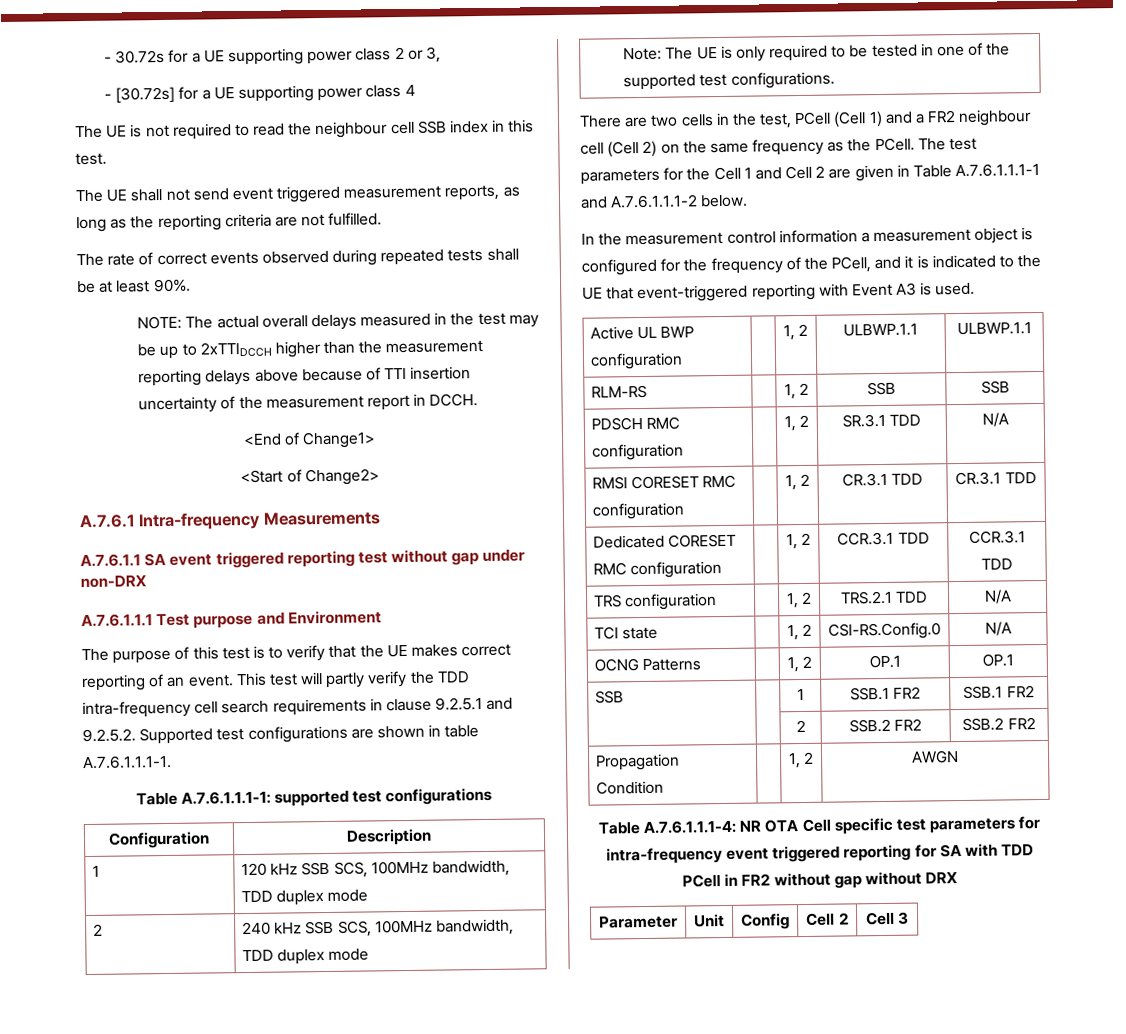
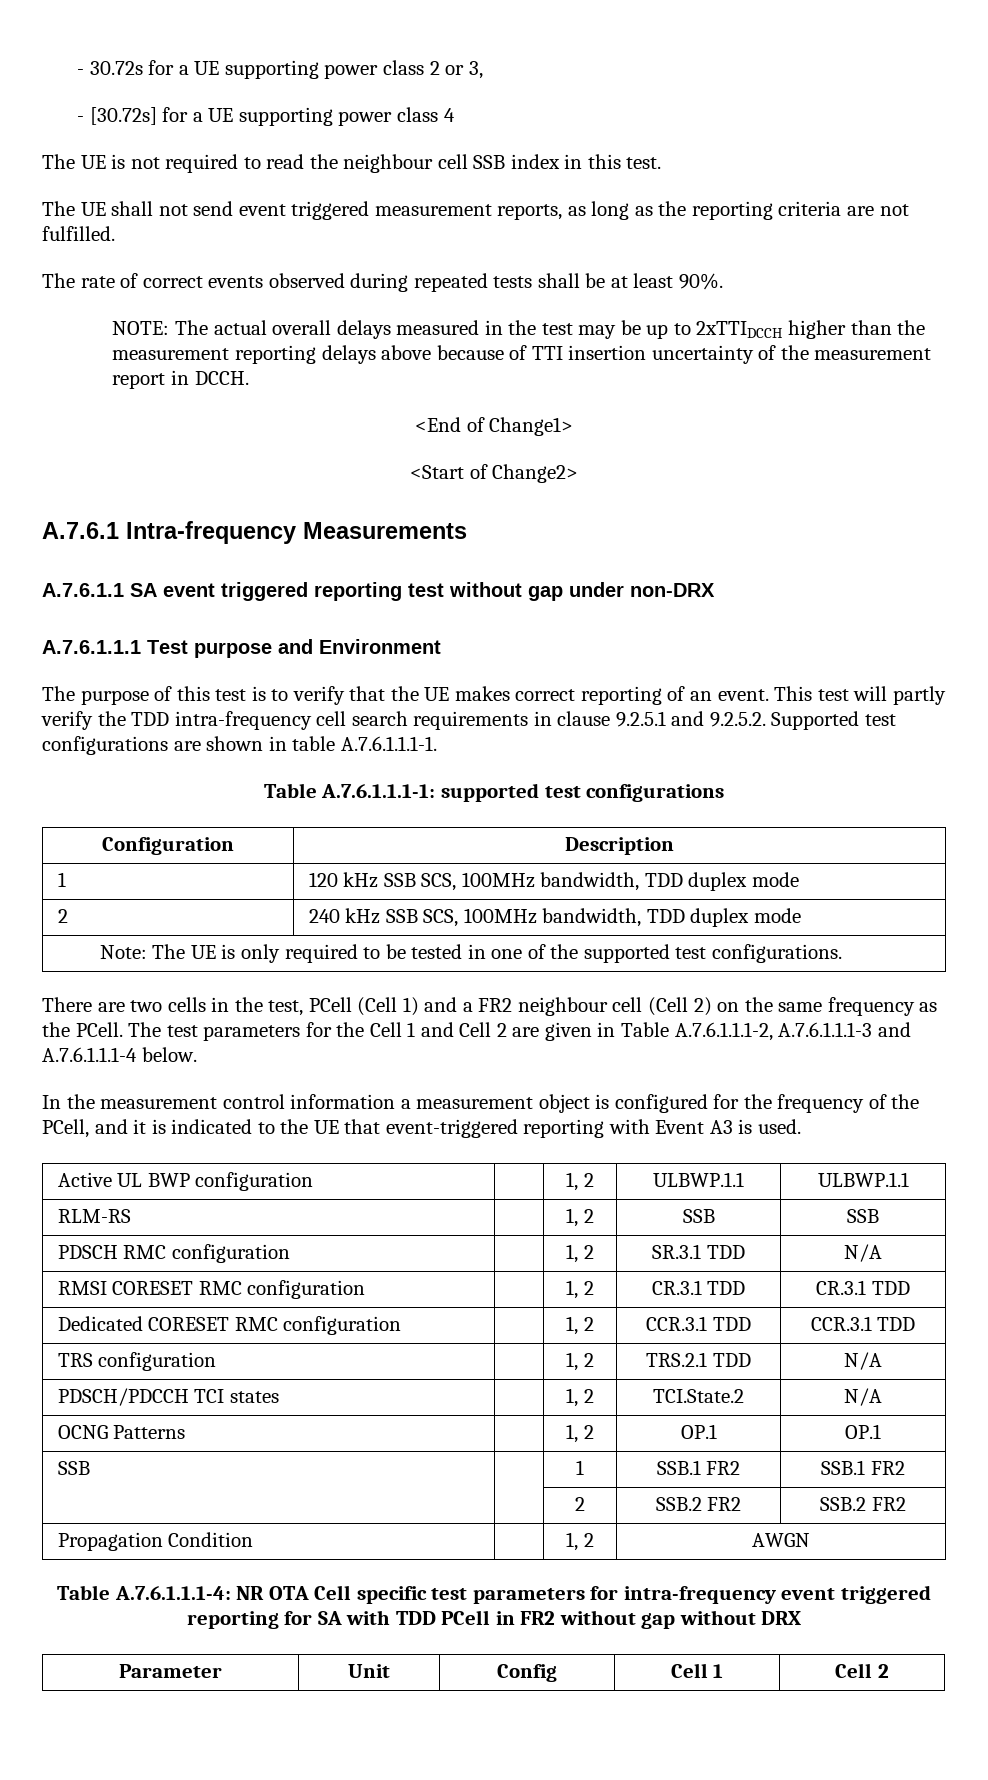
[955,162,1041,178] [580,194,699,209] A.7.6.1.1.1-1 and A.7.6.1.1.1-2 -> [674,1022,911,1041] [42,1047,137,1062] A.7.6.1.1.1-2, A.7.6.1.1.1-3 and A.7.6.1.1.1-4
[594,626,659,640] [786,623,813,641] [828,622,941,640] TCI state | | 1, 2 | CSI-RS.Config.0 -> [57,1388,279,1406] [566,1388,594,1407] [653,1389,744,1403] PDSCH/PDCCH TCI states | | 1, 2 | TCI.State.2
[837,912,849,925] [864,911,910,926] 2 | Cell 3 -> [713,1664,724,1678] [835,1663,889,1678] 1 | Cell 2

